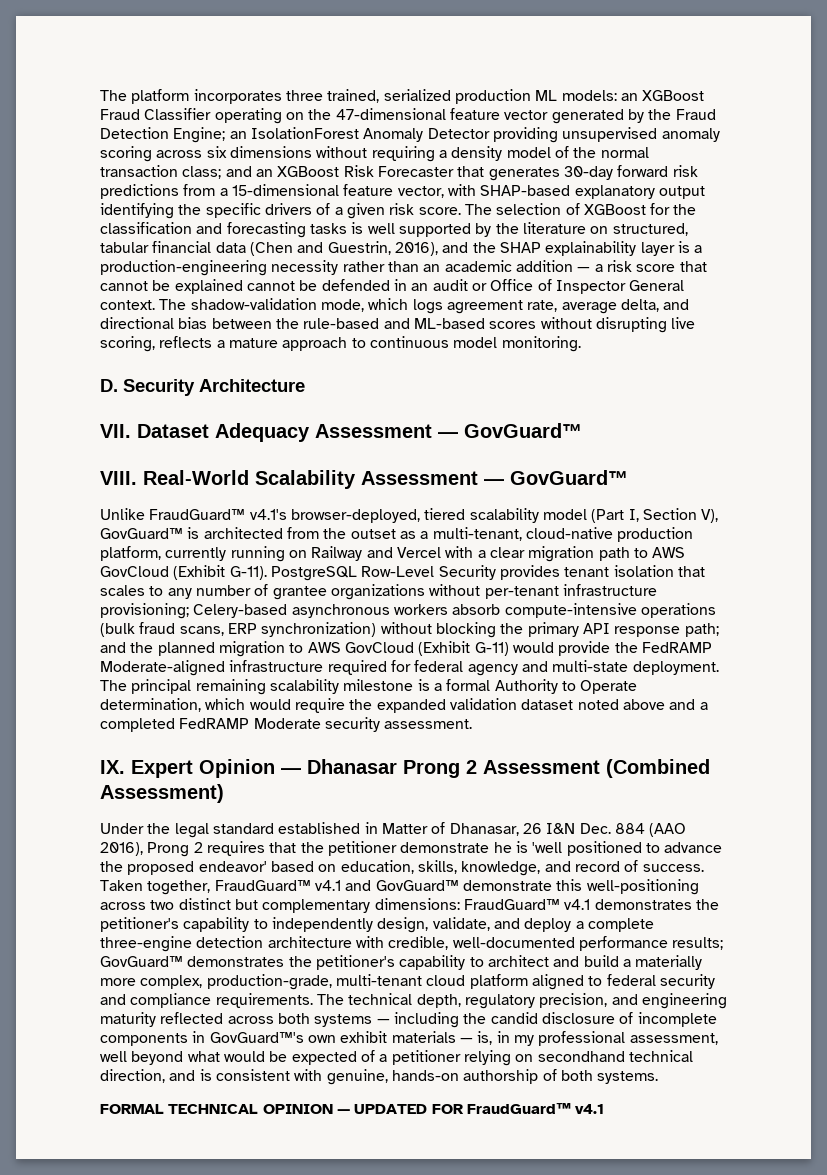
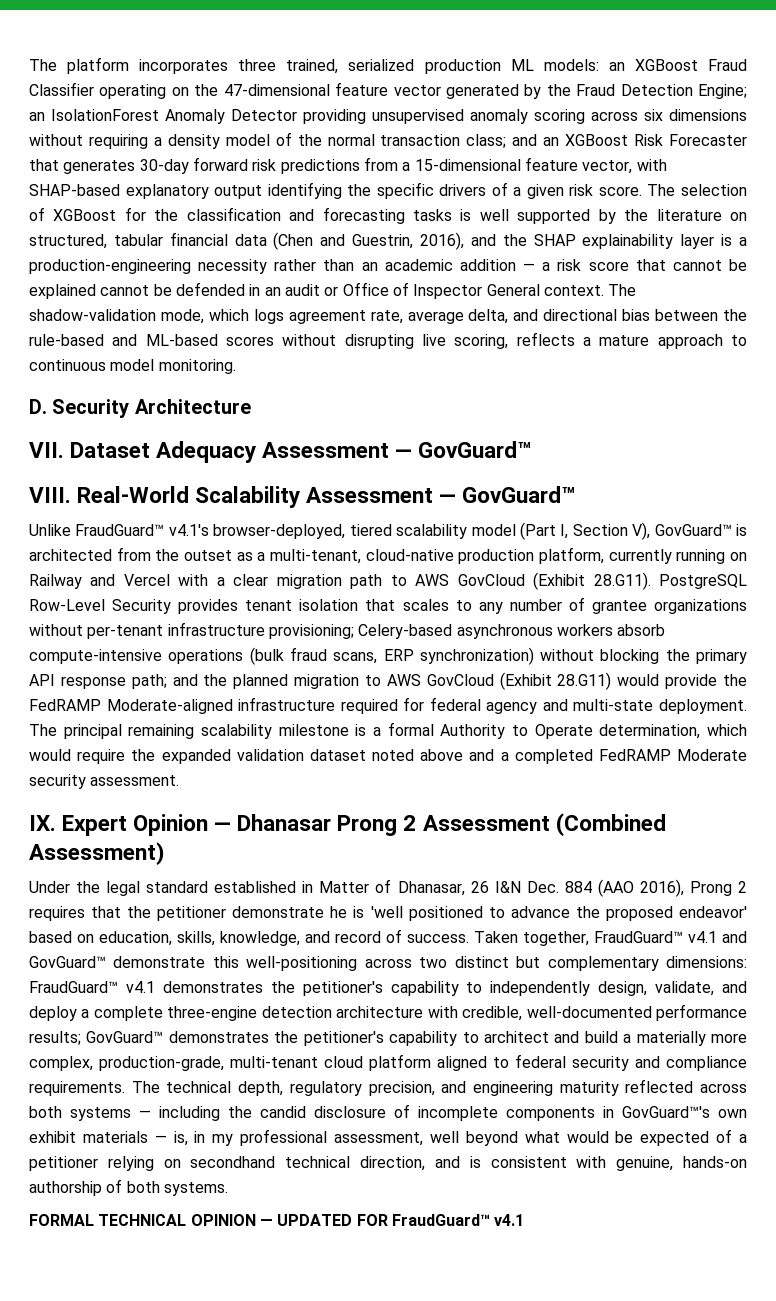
[229,566,267,580] G-11). -> [593,572,651,590] 28.G11).
[474,642,509,656] G-11) -> [557,672,612,690] 28.G11)

